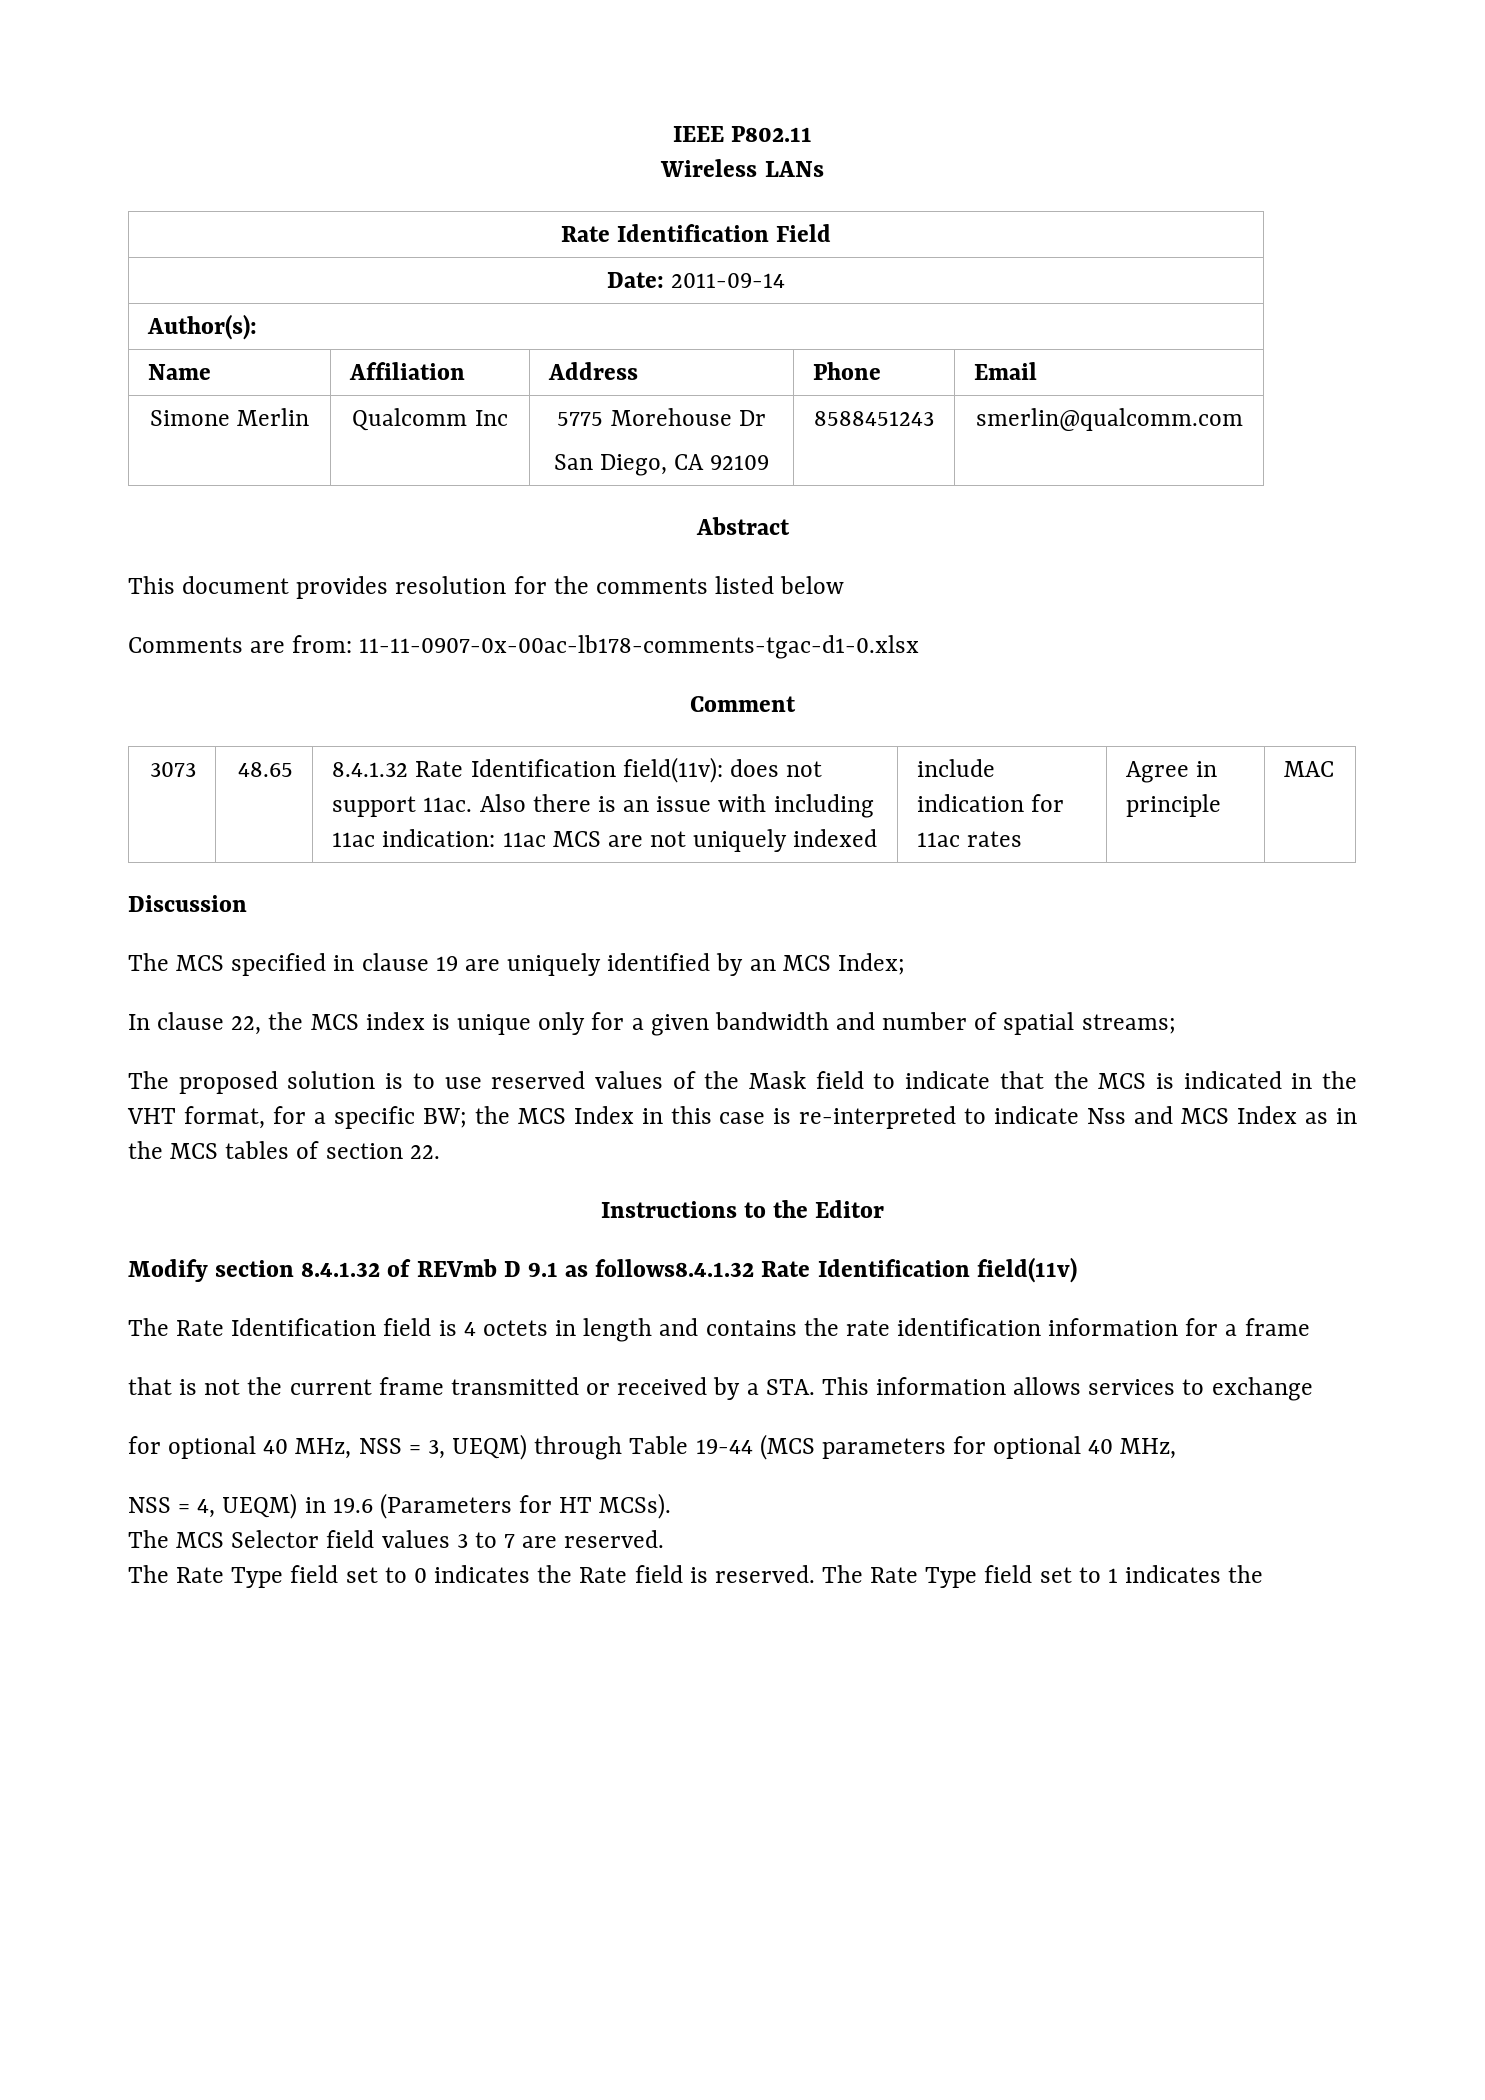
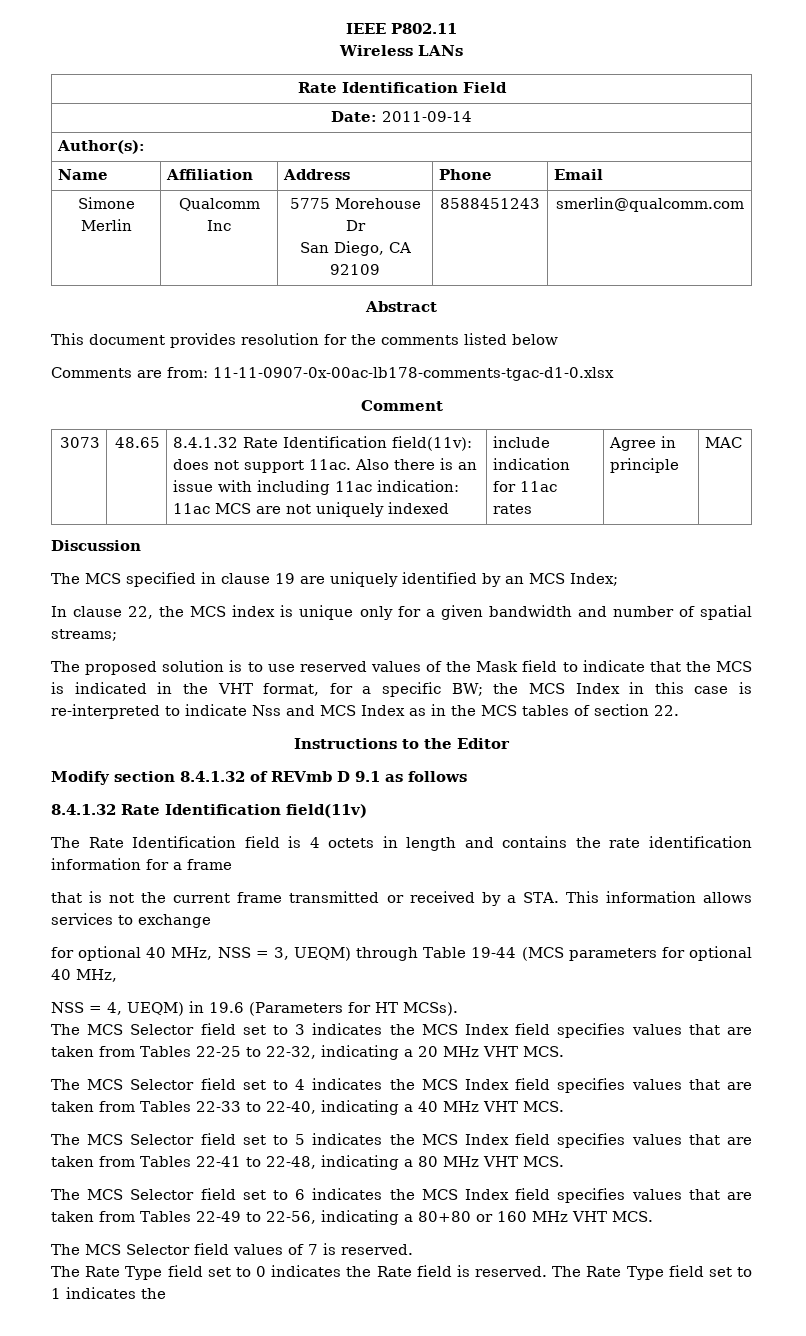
[595,1259,755,1277] follows8.4.1.32 -> [408,771,467,782] [51,804,116,815] follows // 8.4.1.32
[381,1530,558,1548] values 3 to 7 are -> [242,1023,752,1038] [51,1045,564,1060] [51,1078,752,1093] [51,1100,564,1115] [51,1133,752,1148] [51,1155,564,1170] [51,1188,752,1203] [51,1210,653,1225] [51,1243,336,1255] set to 3 indicates the MCS Index field specifies values that are taken from Tables 22-25 to 22-32, indicating a 20 MHz VHT MCS. // The MCS Selector field set to 4 indicates the MCS Index field specifies values that are taken from Tables 22-33 to 22-40, indicating a 40 MHz VHT MCS. // The MCS Selector field set to 5 indicates the MCS Index field specifies values that are taken from Tables 22-41 to 22-48, indicating a 80 MHz VHT MCS. // The MCS Selector field set to 6 indicates the MCS Index field specifies values that are taken from Tables 22-49 to 22-56, indicating a 80+80 or 160 MHz VHT MCS. // The MCS Selector field values of 7 is

